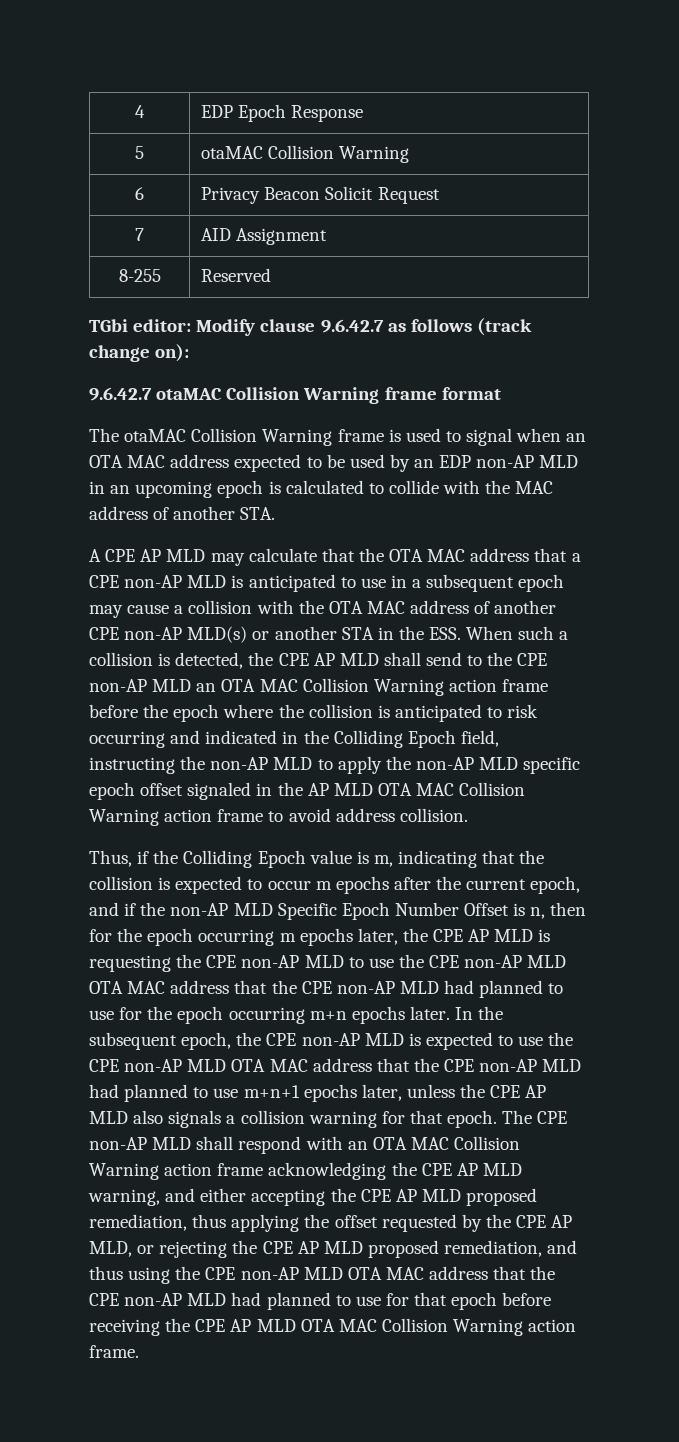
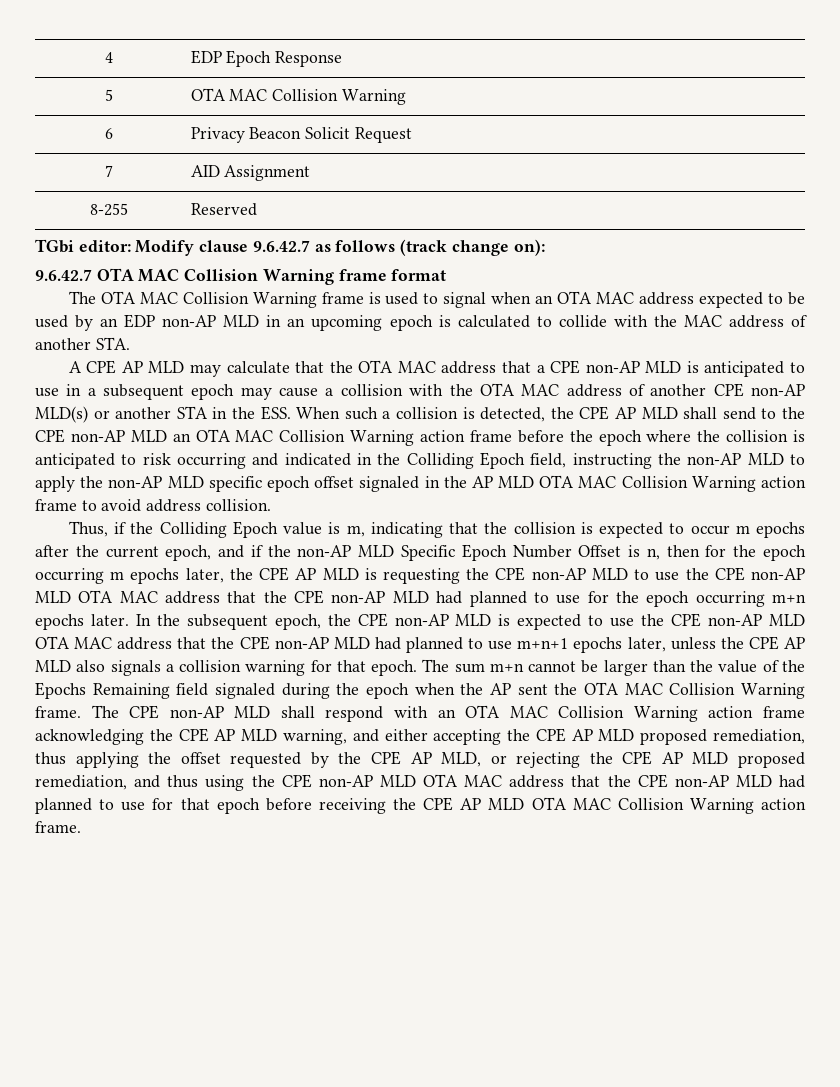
[201,146,264,159] otaMAC -> [190,88,268,101] OTA MAC
[156,388,223,400] otaMAC -> [96,268,180,282] OTA MAC
[124,429,187,442] otaMAC -> [100,291,178,304] OTA MAC
(533, 1117) none -> [454,660,806,676] [35,682,805,699] [35,705,119,718] sum m+n cannot be larger than the value of the Epochs Remaining field signaled during the epoch when the AP sent the OTA MAC Collision Warning frame. The

